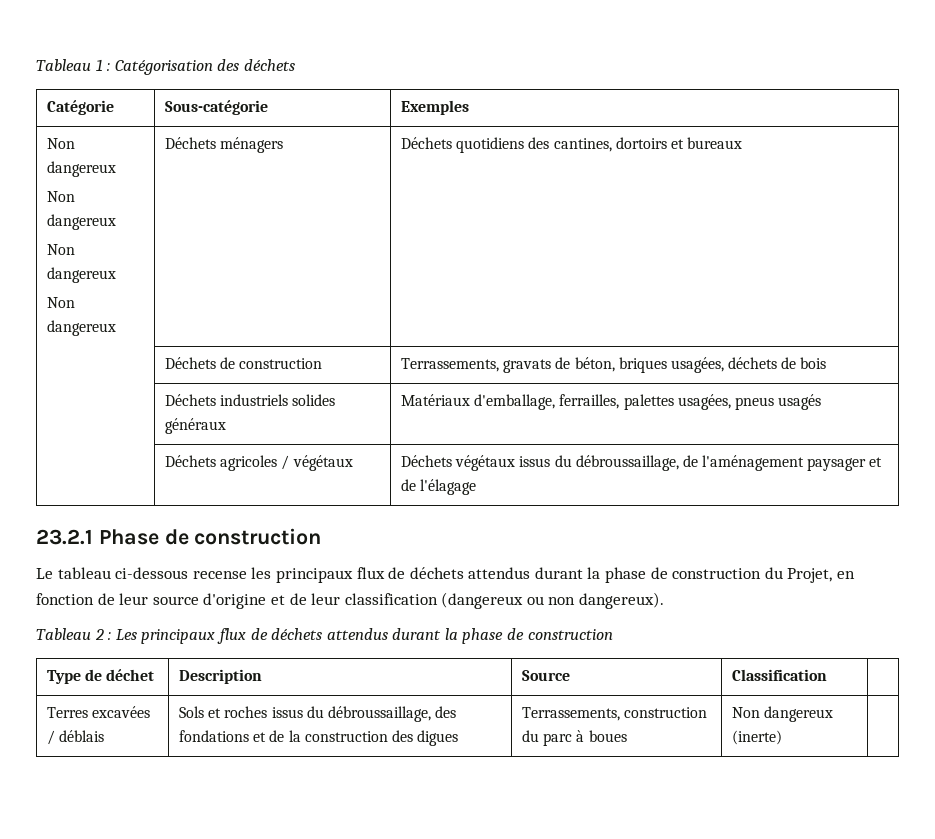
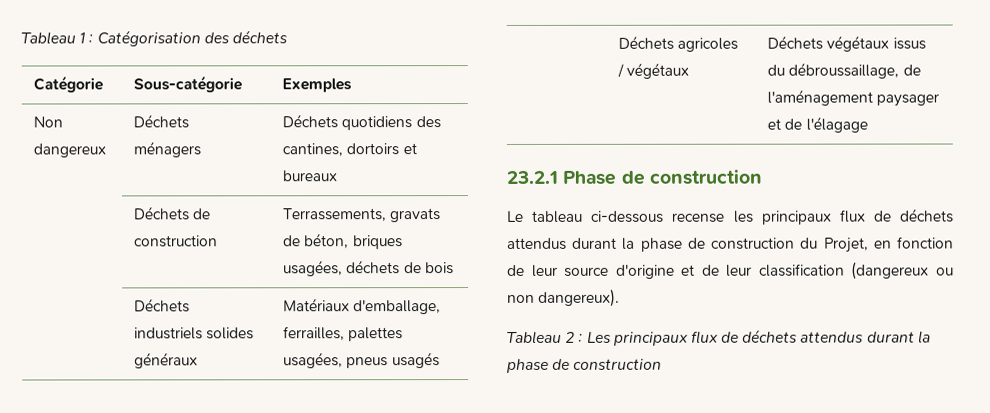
[46,191,75,202] [46,214,116,230] [46,244,75,255] [46,267,116,283] [46,297,75,308] [46,320,116,336] // Non dangereux // Non dangereux // Non dangereux -> (107, 150) none
[46,669,155,684] [178,669,262,684] [521,670,570,681] [731,669,827,681] [46,706,151,718] [46,730,105,745] [178,706,457,722] [178,730,459,746] [521,707,708,721] [521,730,627,746] [731,706,834,722] [731,730,782,745] // Type de déchet | Description | Source | Classification | // Terres excavées / déblais | Sols et roches issus du débroussaillage, des fondations et de la construction des digues | Terrassements, construction du parc à boues | Non dangereux (inerte) | -> (663, 364) none

